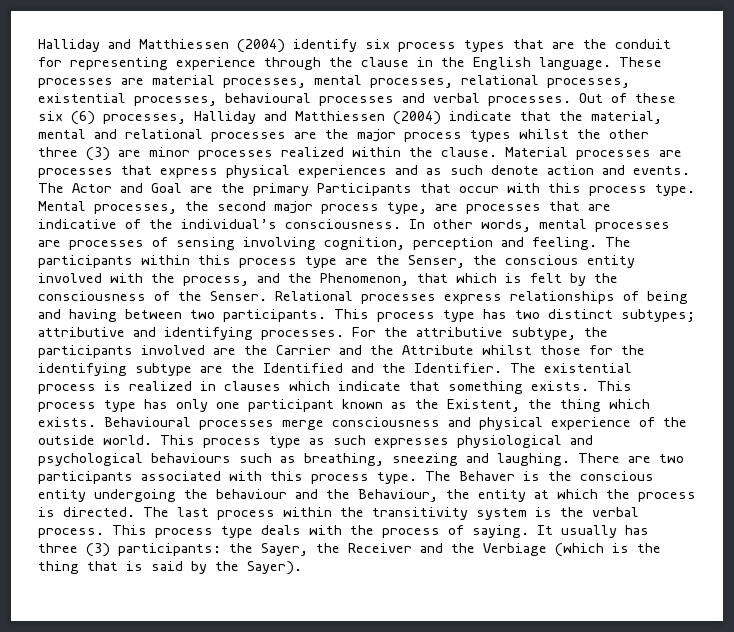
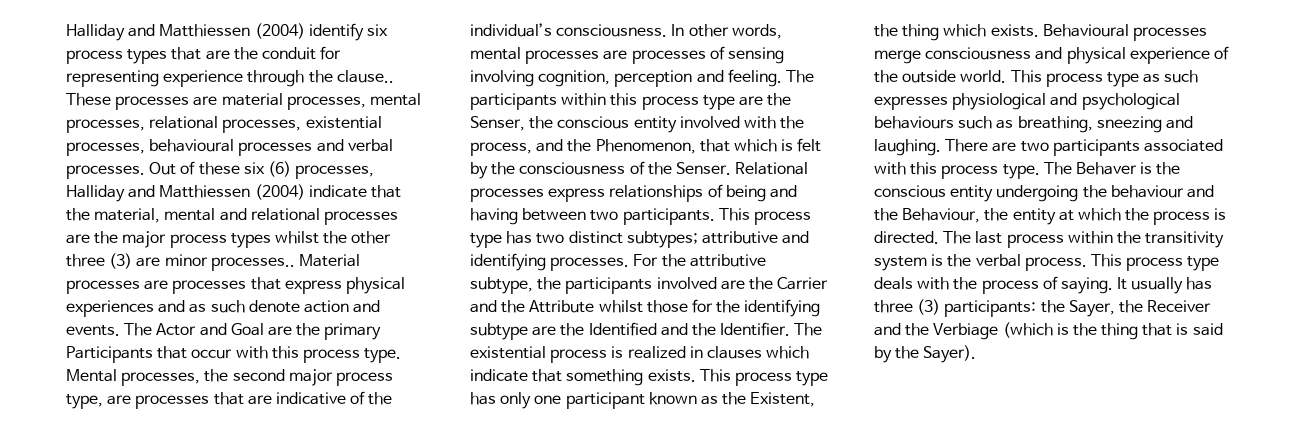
[361,57,611,70] clause in the English language. -> [336,70,394,83] clause..
[198,147,497,160] processes realized within the clause. -> [210,257,295,271] processes..

